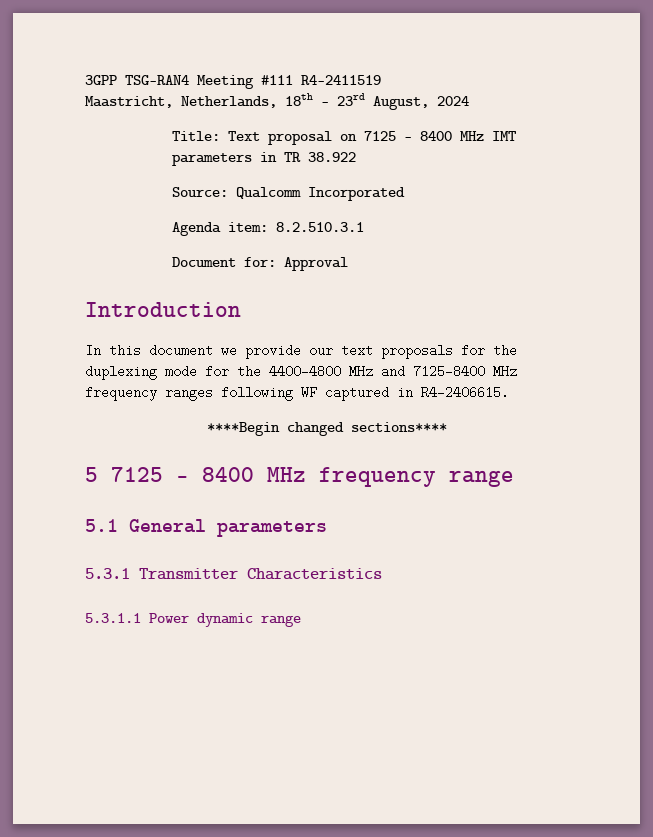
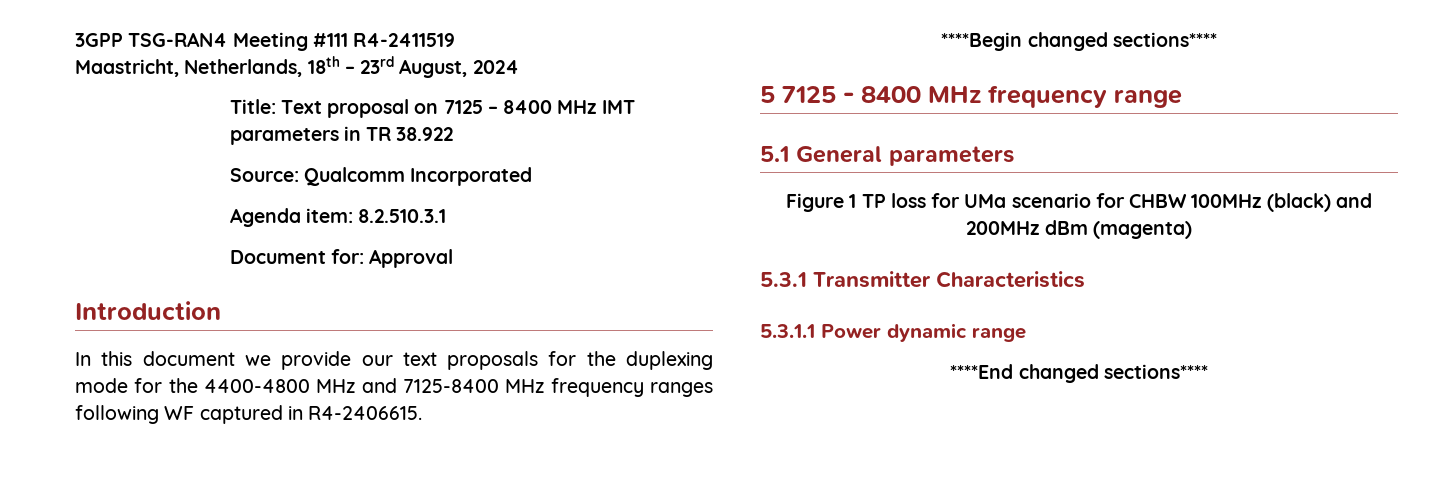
(327, 529) none -> [786,193,1372,212] [966,220,1192,239] // Figure 1 TP loss for UMa scenario for CHBW 100MHz (black) and 200MHz dBm (magenta)
(301, 621) none -> [950,364,1208,383] // ****End changed sections****

